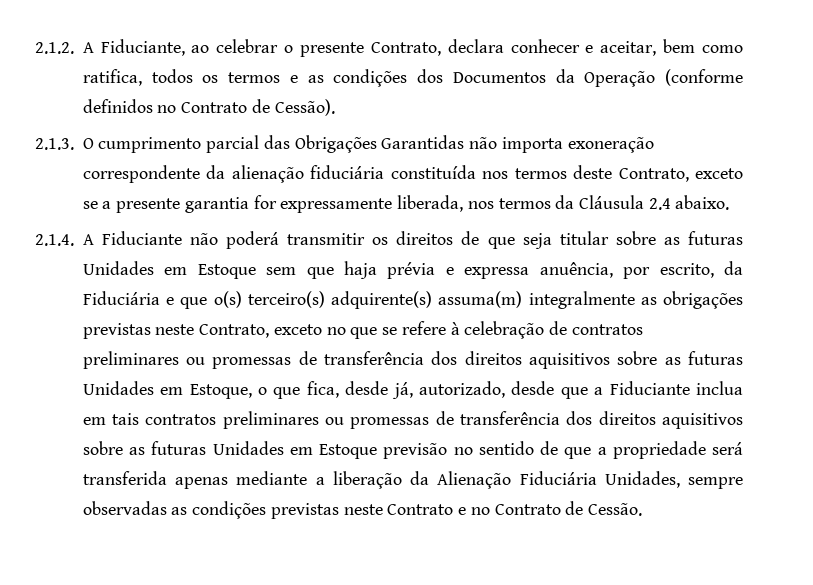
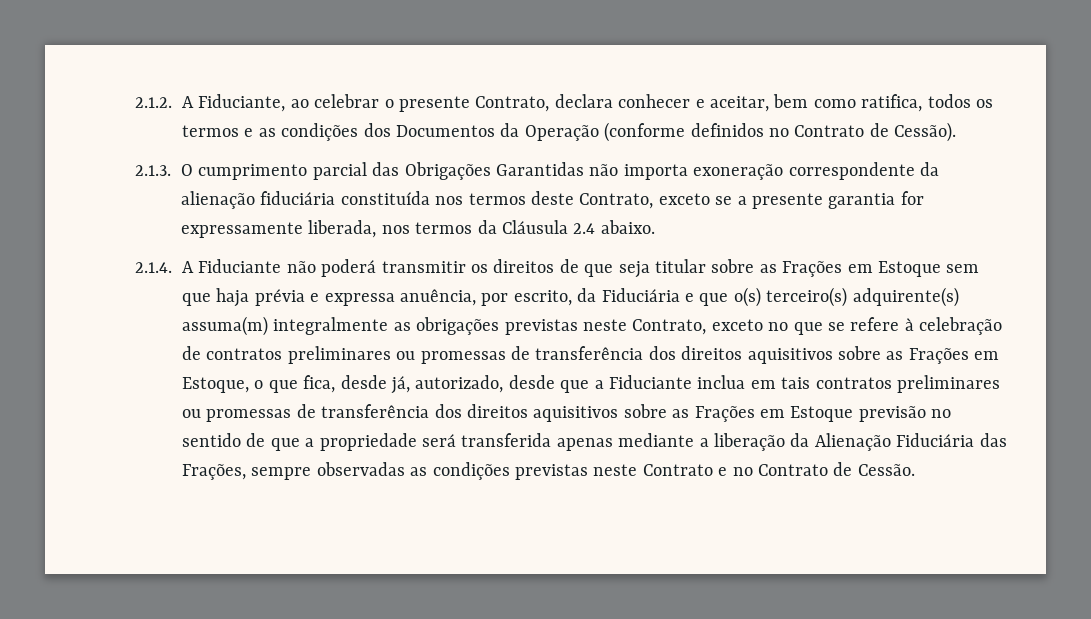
[688,231,743,245] [82,261,154,275] futuras Unidades -> [782,261,843,277] Frações
[688,351,743,365] [82,381,154,395] futuras Unidades -> [908,348,969,364] Frações
[151,441,284,455] futuras Unidades -> [694,406,755,422] Frações
[604,471,680,488] Unidades, -> [979,433,1007,447] [182,464,246,480] das Frações,

